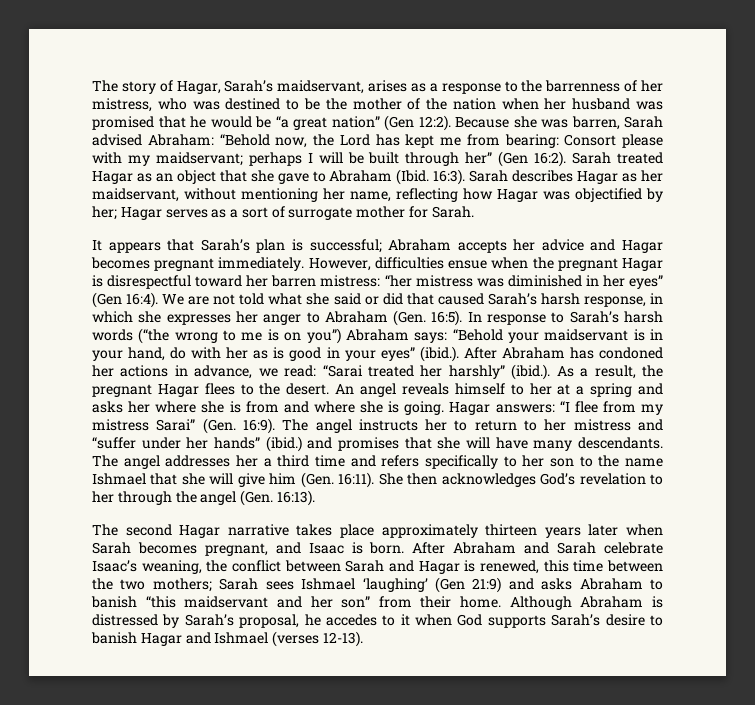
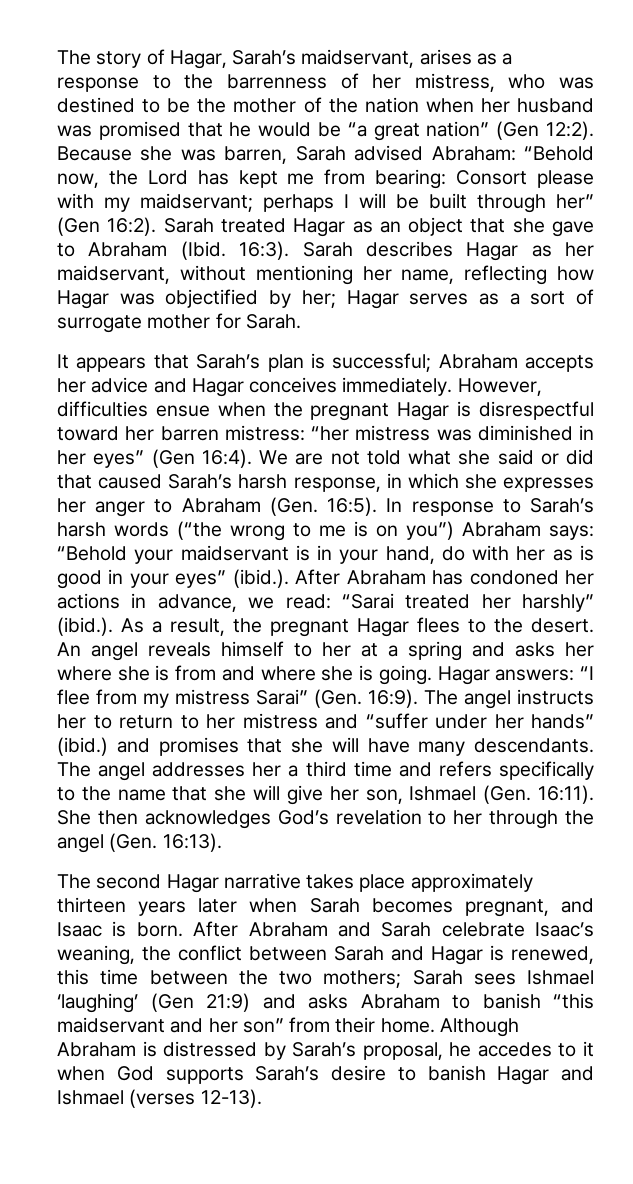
[91,257,215,271] becomes pregnant -> [249,377,338,393] conceives
[522,455,593,467] her son to -> (75, 794) none
[92,473,146,485] Ishmael -> (166, 795) none
[269,473,297,484] him -> [329,786,477,804] her son, Ishmael

